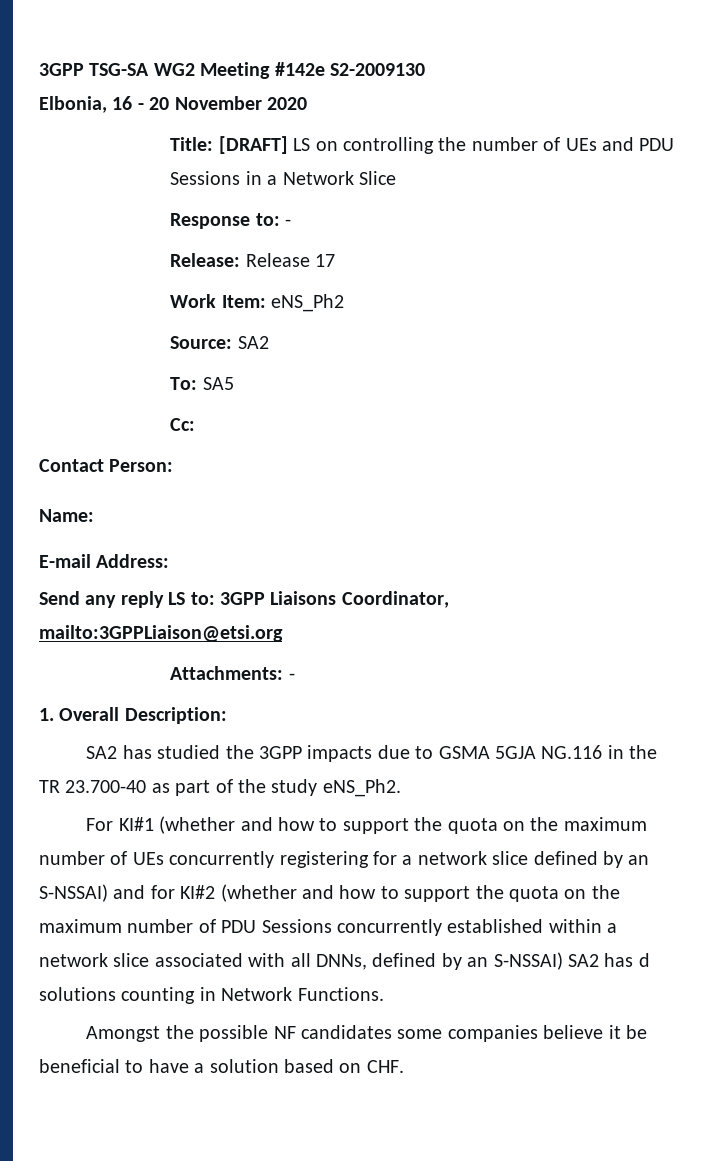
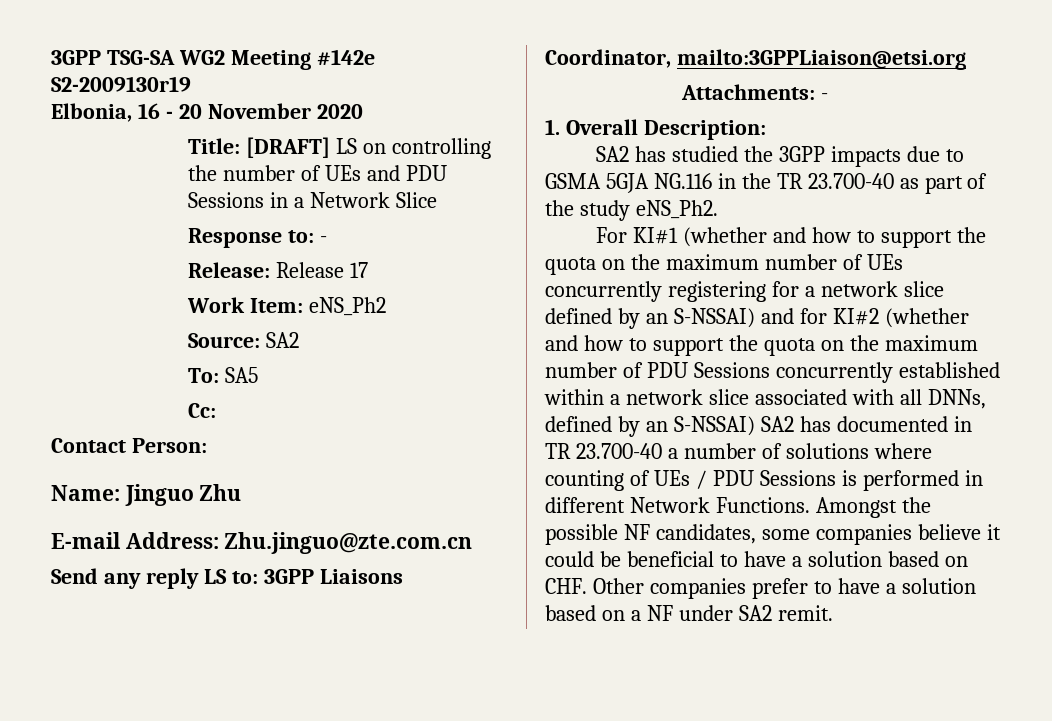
[330,63,425,76] S2-2009130 -> [51,76,191,92] S2-2009130r19
(94, 515) none -> [124,484,242,506] Jinguo Zhu
(170, 561) none -> [224,532,473,554] Zhu.jinguo@zte.com.cn
[638,953,650,967] [39,987,216,1004] d solutions counting in -> [836,416,972,432] [545,443,932,459] [545,470,983,491] [545,497,625,513] documented in TR 23.700-40 a number of solutions where counting of UEs / PDU Sessions is performed in different
(384, 994) // -> (810, 505) none
[300,1025,392,1039] candidates -> [655,524,756,544] candidates,
(621, 1032) none -> [545,551,594,567] could
(404, 1066) none -> [592,578,976,599] [545,605,833,621] Other companies prefer to have a solution based on a NF under SA2 remit.

